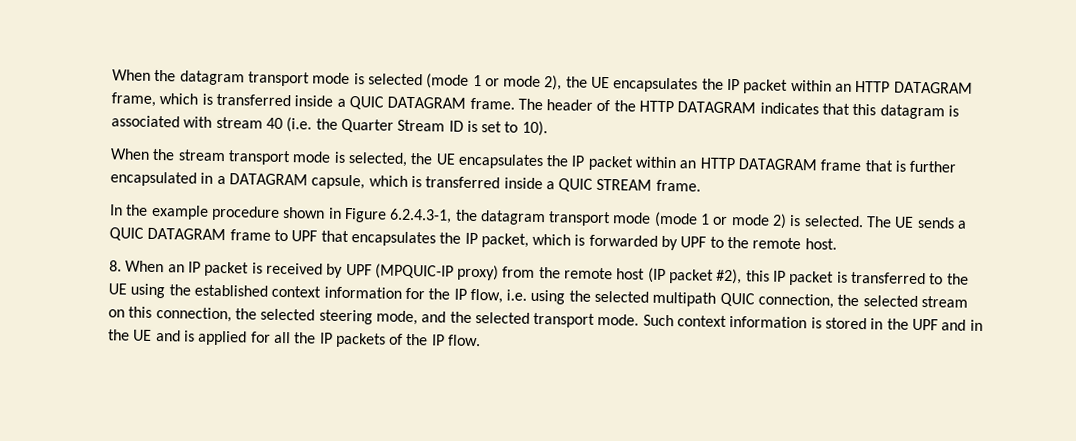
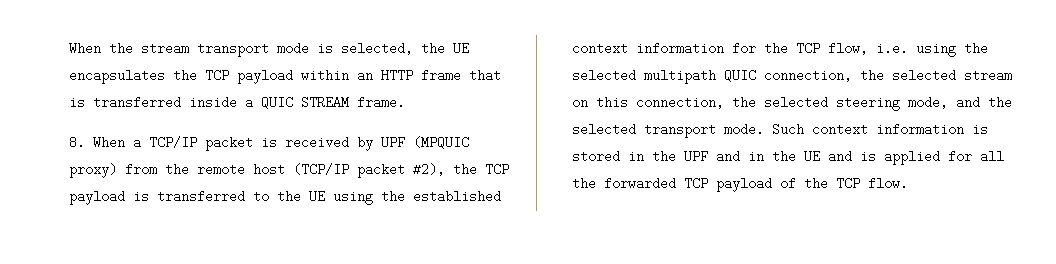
[111,69,973,94] [110,92,960,120] [110,115,548,137] [109,148,176,161] When the datagram transport mode is selected (mode 1 or mode 2), the UE encapsulates the IP packet within an HTTP DATAGRAM frame, which is transferred inside a QUIC DATAGRAM frame. The header of the HTTP DATAGRAM indicates that this datagram is associated with stream 40 (i.e. the Quarter Stream ID is set to 10). // When the -> [68,42,133,55] When the
[571,155,818,171] IP packet within an HTTP DATAGRAM -> [204,69,413,84] TCP payload within an HTTP
[909,160,957,173] [109,171,422,190] further encapsulated in a DATAGRAM capsule, which is -> (85, 102) none
[109,204,967,229] [108,227,837,251] // In the example procedure shown in Figure 6.2.4.3-1, the datagram transport mode (mode 1 or mode 2) is selected. The UE sends a QUIC DATAGRAM frame to UPF that encapsulates the IP packet, which is forwarded by UPF to the remote host. -> (405, 102) none
[167,261,201,273] an IP -> [132,136,197,149] a TCP/IP
[374,263,454,280] (MPQUIC-IP -> [412,136,469,149] (MPQUIC
[647,267,666,284] (IP -> [292,163,349,176] (TCP/IP
[745,270,835,286] this IP packet -> [452,163,509,176] [68,190,125,205] the TCP payload
[453,288,467,300] IP -> [795,42,820,55] TCP
[319,332,445,348] IP packets of the IP -> [603,177,860,192] forwarded TCP payload of the TCP

